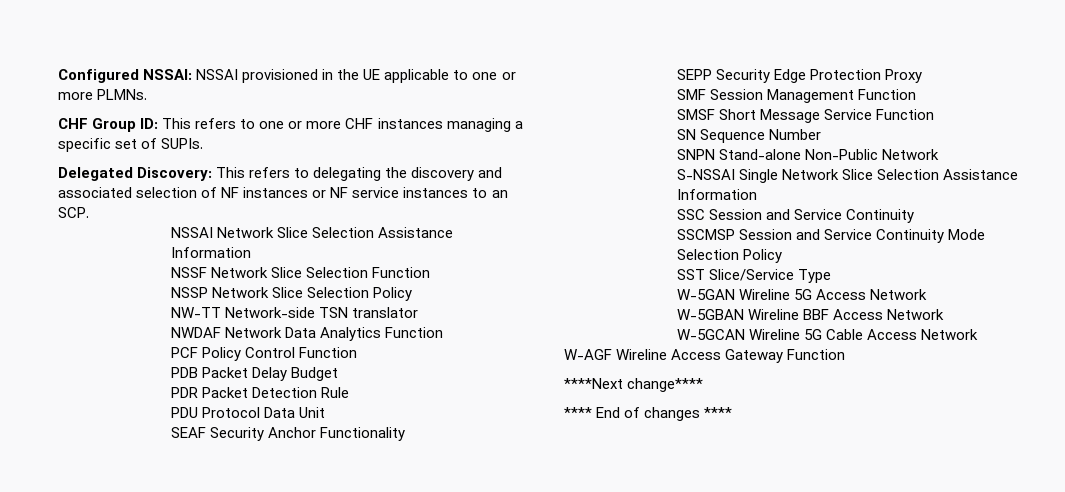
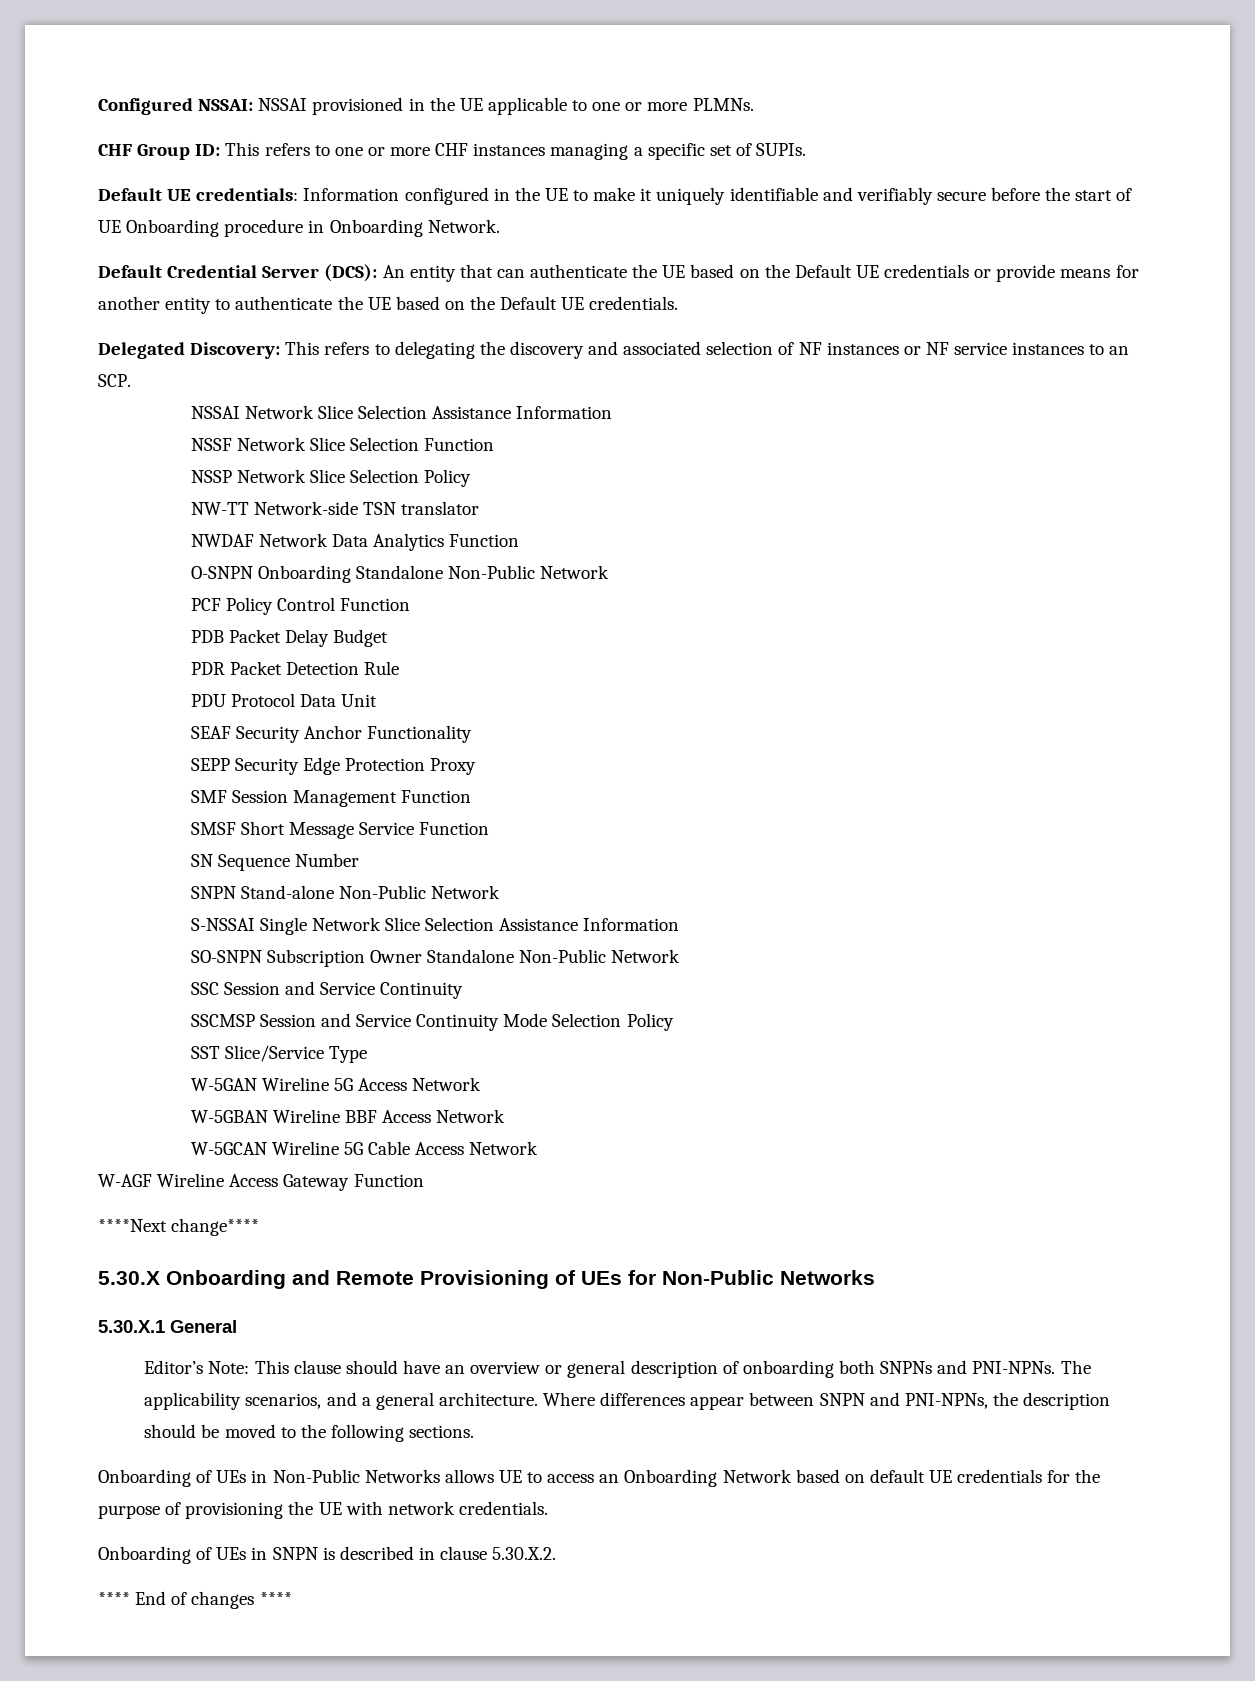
(204, 143) none -> [98,187,1133,205] [98,219,500,237] [98,264,1139,282] [98,296,679,314] // Default UE credentials: Information configured in the UE to make it uniquely identifiable and verifiably secure before the start of UE Onboarding procedure in Onboarding Network. // Default Credential Server (DCS): An entity that can authenticate the UE based on the Default UE credentials or provide means for another entity to authenticate the UE based on the Default UE credentials.
(444, 332) none -> [190,565,610,583] // O-SNPN Onboarding Standalone Non-Public Network
(758, 194) none -> [190,949,681,967] // SO-SNPN Subscription Owner Standalone Non-Public Network
(704, 385) none -> [98,1270,875,1289] [98,1320,237,1333] [144,1360,1091,1378] [144,1392,1111,1410] [144,1424,475,1442] [98,1469,1101,1487] [98,1501,548,1519] [98,1546,557,1564] // 5.30.X Onboarding and Remote Provisioning of UEs for Non-Public Networks // 5.30.X.1 General // Editor’s Note: This clause should have an overview or general description of onboarding both SNPNs and PNI-NPNs. The applicability scenarios, and a general architecture. Where differences appear between SNPN and PNI-NPNs, the description should be moved to the following sections. // Onboarding of UEs in Non-Public Networks allows UE to access an Onboarding Network based on default UE credentials for the purpose of provisioning the UE with network credentials. // Onboarding of UEs in SNPN is described in clause 5.30.X.2.

